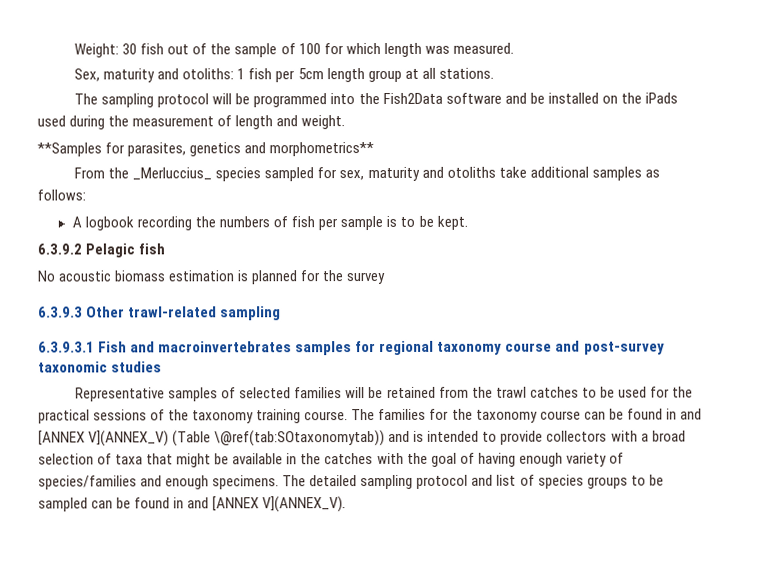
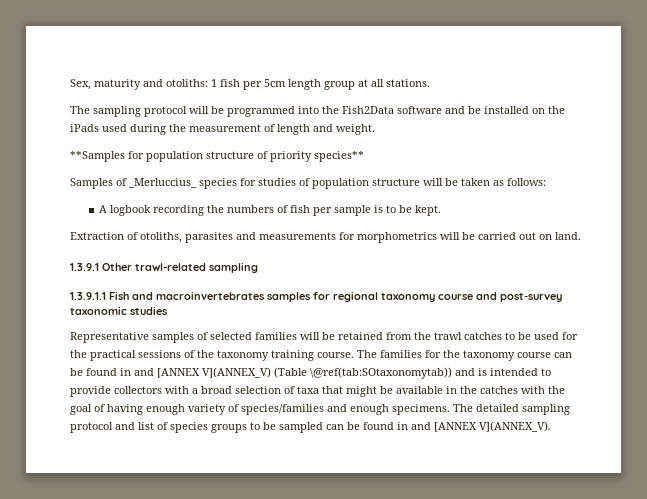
[74,42,514,58] Weight: 30 fish out of the sample of 100 for which length was measured. // -> (70, 84) none
[127,142,375,157] [74,166,642,182] parasites, genetics and morphometrics** // From the _Merluccius_ species sampled for sex, maturity and otoliths take additional samples -> [146,151,364,162] [70,178,490,189] population structure of priority species** // Samples of _Merluccius_ species for studies of population structure will be taken
[37,243,166,258] [37,270,386,285] [38,306,83,318] 6.3.9.2 Pelagic fish // No acoustic biomass estimation is planned for the survey // 6.3.9.3 -> [70,232,581,243] [70,263,99,271] Extraction of otoliths, parasites and measurements for morphometrics will be carried out on land. // 1.3.9.1
[38,341,95,353] 6.3.9.3.1 -> [70,292,106,300] 1.3.9.1.1

